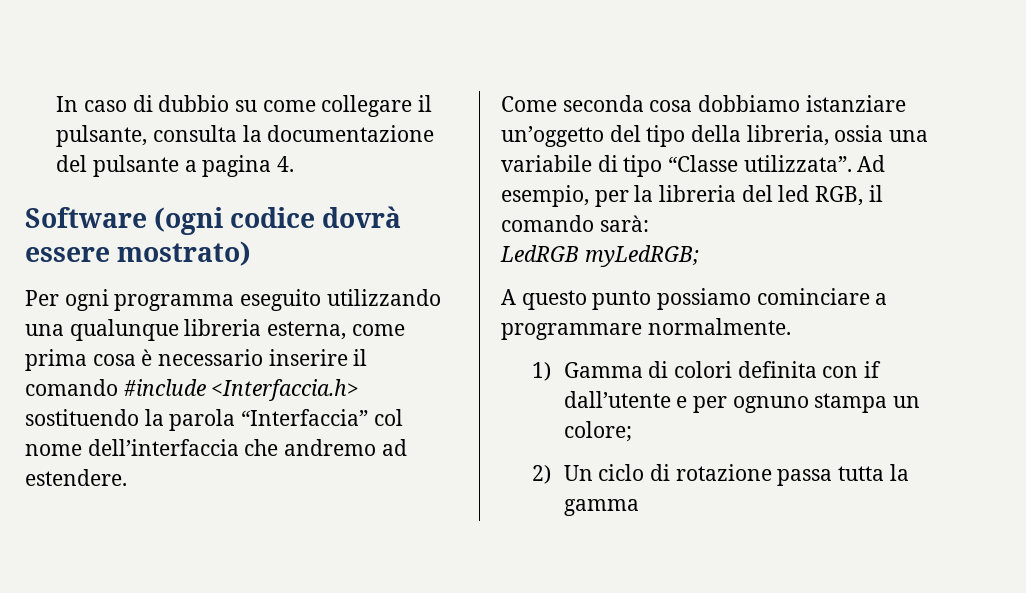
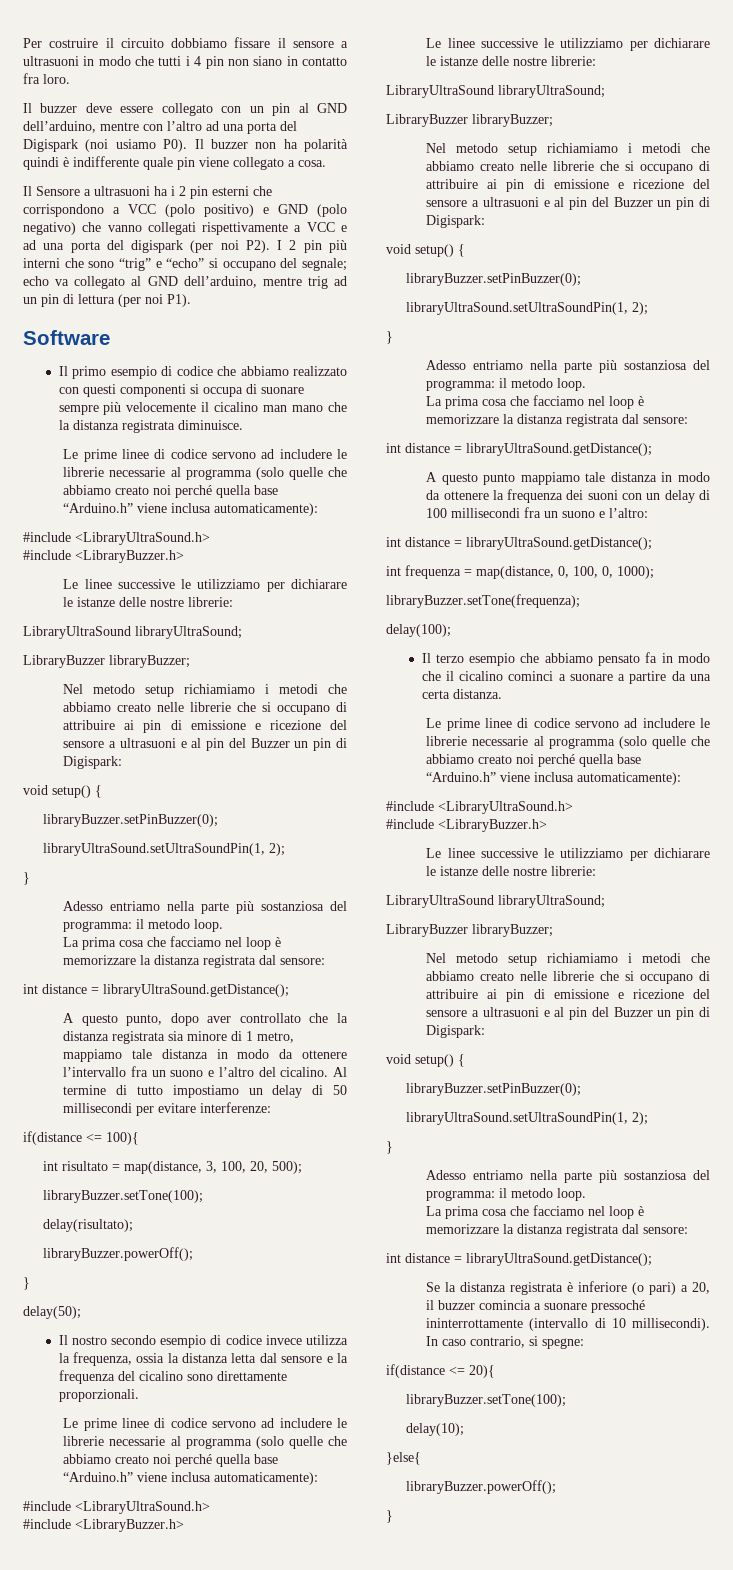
[56,95,433,117] [56,125,435,147] [56,155,295,177] [25,206,402,235] [25,241,252,266] [25,289,441,311] [25,319,405,341] [25,349,368,371] [25,379,360,401] [25,409,403,431] [25,439,407,456] [25,469,127,486] [501,95,906,112] [501,125,929,147] [501,155,886,177] [501,185,883,207] [501,215,649,232] [500,245,699,267] [501,288,888,310] [501,318,791,340] [532,361,882,381] [563,391,921,413] [563,421,632,442] [532,464,909,486] [563,499,639,516] In caso di dubbio su come collegare il pulsante, consulta la documentazione del pulsante a pagina 4. // Software (ogni codice dovrà essere mostrato) // Per ogni programma eseguito utilizzando una qualunque libreria esterna, come prima cosa è necessario inserire il comando #include <Interfaccia.h> sostituendo la parola “Interfaccia” col nome dell’interfaccia che andremo ad estendere. // Come seconda cosa dobbiamo istanziare un’oggetto del tipo della libreria, ossia una variabile di tipo “Classe utilizzata”. Ad esempio, per la libreria del led RGB, il comando sarà: // LedRGB myLedRGB; // A questo punto possiamo cominciare a programmare normalmente. // 1) Gamma di colori definita con if dall’utente e per ognuno stampa un colore; // 2) Un ciclo di rotazione passa tutta la gamma -> [23,37,348,48] [23,56,348,69] [23,73,70,84] [23,103,348,116] [23,121,297,134] [23,139,348,152] [23,156,326,170] [23,186,272,199] [23,204,347,217] [23,222,347,235] [23,240,347,253] [23,258,347,271] [23,276,347,289] [23,294,191,307] [23,330,110,345] [58,366,348,379] [58,384,304,397] [58,402,347,415] [58,420,243,433] [63,449,347,462] [63,467,347,480] [63,485,279,498] [63,503,319,516] [23,532,210,545] [23,550,184,563] [63,579,347,592] [63,597,234,607] [23,626,242,639] [23,655,190,668] [63,684,347,697] [63,702,347,715] [63,720,347,733] [63,738,348,751] [63,756,123,769] [23,785,102,798] [43,814,219,827] [43,843,286,856] [23,872,30,885] [63,901,347,914] [63,919,224,932] [63,936,282,950] [63,955,326,968] [23,984,289,997] [63,1013,348,1026] [63,1031,295,1044] [63,1049,347,1062] [63,1066,347,1077] [63,1085,347,1098] [63,1102,272,1116] [23,1131,139,1145] [43,1161,303,1174] [43,1190,204,1203] [43,1219,134,1232] [43,1247,194,1261] [23,1277,30,1290] [23,1306,81,1319] [58,1335,348,1348] [58,1352,349,1366] [58,1370,287,1384] [58,1389,139,1402] [63,1418,347,1431] [63,1436,347,1449] [63,1454,279,1467] [63,1472,319,1485] [23,1501,210,1514] [23,1519,184,1532] [426,38,710,51] [426,56,597,66] [386,85,605,98] [386,114,553,127] [426,143,710,156] [426,161,710,174] [426,179,710,192] [426,197,710,210] [426,215,486,228] [386,244,465,257] [406,273,582,286] [406,302,649,315] [386,331,393,344] [426,360,710,373] [426,378,587,391] [426,395,645,409] [426,414,689,427] [386,443,652,456] [426,472,710,485] [426,489,710,503] [426,507,649,518] [386,537,652,550] [386,565,654,579] [386,594,580,608] [386,624,451,637] [421,652,711,666] [421,671,711,684] [421,689,502,699] [426,718,710,731] [426,736,710,749] [426,754,642,767] [426,772,682,785] [386,801,573,814] [386,819,547,832] [426,848,710,861] [426,866,597,876] [386,895,605,908] [386,924,553,937] [426,953,710,966] [426,971,710,984] [426,989,710,1002] [426,1007,710,1020] [426,1025,486,1038] [386,1054,465,1067] [406,1083,582,1096] [406,1112,649,1125] [386,1141,393,1154] [426,1170,710,1183] [426,1188,587,1201] [426,1205,645,1219] [426,1224,689,1237] [386,1253,652,1266] [426,1281,710,1295] [426,1300,646,1313] [426,1318,710,1331] [426,1336,585,1349] [386,1364,495,1378] [406,1394,567,1407] [406,1423,465,1436] [386,1452,421,1465] [406,1480,557,1494] [386,1510,393,1523] Per costruire il circuito dobbiamo fissare il sensore a ultrasuoni in modo che tutti i 4 pin non siano in contatto fra loro. // Il buzzer deve essere collegato con un pin al GND dell’arduino, mentre con l’altro ad una porta del Digispark (noi usiamo P0). Il buzzer non ha polarità quindi è indifferente quale pin viene collegato a cosa. // Il Sensore a ultrasuoni ha i 2 pin esterni che corrispondono a VCC (polo positivo) e GND (polo negativo) che vanno collegati rispettivamente a VCC e ad una porta del digispark (per noi P2). I 2 pin più interni che sono “trig” e “echo” si occupano del segnale; echo va collegato al GND dell’arduino, mentre trig ad un pin di lettura (per noi P1). // Software // Il primo esempio di codice che abbiamo realizzato con questi componenti si occupa di suonare sempre più velocemente il cicalino man mano che la distanza registrata diminuisce. // Le prime linee di codice servono ad includere le librerie necessarie al programma (solo quelle che abbiamo creato noi perché quella base “Arduino.h” viene inclusa automaticamente): // #include <LibraryUltraSound.h> // #include <LibraryBuzzer.h> // Le linee successive le utilizziamo per dichiarare le istanze delle nostre librerie: // LibraryUltraSound libraryUltraSound; // LibraryBuzzer libraryBuzzer; // Nel metodo setup richiamiamo i metodi che abbiamo creato nelle librerie che si occupano di attribuire ai pin di emissione e ricezione del sensore a ultrasuoni e al pin del Buzzer un pin di Digispark: // void setup() { // libraryBuzzer.setPinBuzzer(0); // libraryUltraSound.setUltraSoundPin(1, 2); // } // Adesso entriamo nella parte più sostanziosa del programma: il metodo loop. // La prima cosa che facciamo nel loop è memorizzare la distanza registrata dal sensore: // int distance = libraryUltraSound.getDistance(); // A questo punto, dopo aver controllato che la distanza registrata sia minore di 1 metro, mappiamo tale distanza in modo da ottenere l’intervallo fra un suono e l’altro del cicalino. Al termine di tutto impostiamo un delay di 50 millisecondi per evitare interferenze: // if(distance <= 100){ // int risultato = map(distance, 3, 100, 20, 500); // libraryBuzzer.setTone(100); // delay(risultato); // libraryBuzzer.powerOff(); // } // delay(50); // Il nostro secondo esempio di codice invece utilizza la frequenza, ossia la distanza letta dal sensore e la frequenza del cicalino sono direttamente proporzionali. // Le prime linee di codice servono ad includere le librerie necessarie al programma (solo quelle che abbiamo creato noi perché quella base “Arduino.h” viene inclusa automaticamente): // #include <LibraryUltraSound.h> // #include <LibraryBuzzer.h> // Le linee successive le utilizziamo per dichiarare le istanze delle nostre librerie: // LibraryUltraSound libraryUltraSound; // LibraryBuzzer libraryBuzzer; // Nel metodo setup richiamiamo i metodi che abbiamo creato nelle librerie che si occupano di attribuire ai pin di emissione e ricezione del sensore a ultrasuoni e al pin del Buzzer un pin di Digispark: // void setup() { // libraryBuzzer.setPinBuzzer(0); // libraryUltraSound.setUltraSoundPin(1, 2); // } // Adesso entriamo nella parte più sostanziosa del programma: il metodo loop. // La prima cosa che facciamo nel loop è memorizzare la distanza registrata dal sensore: // int distance = libraryUltraSound.getDistance(); // A questo punto mappiamo tale distanza in modo da ottenere la frequenza dei suoni con un delay di 100 millisecondi fra un suono e l’altro: // int distance = libraryUltraSound.getDistance(); // int frequenza = map(distance, 0, 100, 0, 1000); // libraryBuzzer.setTone(frequenza); // delay(100); // Il terzo esempio che abbiamo pensato fa in modo che il cicalino cominci a suonare a partire da una certa distanza. // Le prime linee di codice servono ad includere le librerie necessarie al programma (solo quelle che abbiamo creato noi perché quella base “Arduino.h” viene inclusa automaticamente): // #include <LibraryUltraSound.h> // #include <LibraryBuzzer.h> // Le linee successive le utilizziamo per dichiarare le istanze delle nostre librerie: // LibraryUltraSound libraryUltraSound; // LibraryBuzzer libraryBuzzer; // Nel metodo setup richiamiamo i metodi che abbiamo creato nelle librerie che si occupano di attribuire ai pin di emissione e ricezione del sensore a ultrasuoni e al pin del Buzzer un pin di Digispark: // void setup() { // libraryBuzzer.setPinBuzzer(0); // libraryUltraSound.setUltraSoundPin(1, 2); // } // Adesso entriamo nella parte più sostanziosa del programma: il metodo loop. // La prima cosa che facciamo nel loop è memorizzare la distanza registrata dal sensore: // int distance = libraryUltraSound.getDistance(); // Se la distanza registrata è inferiore (o pari) a 20, il buzzer comincia a suonare pressoché ininterrottamente (intervallo di 10 millisecondi). In caso contrario, si spegne: // if(distance <= 20){ // libraryBuzzer.setTone(100); // delay(10); // }else{ // libraryBuzzer.powerOff(); // }

